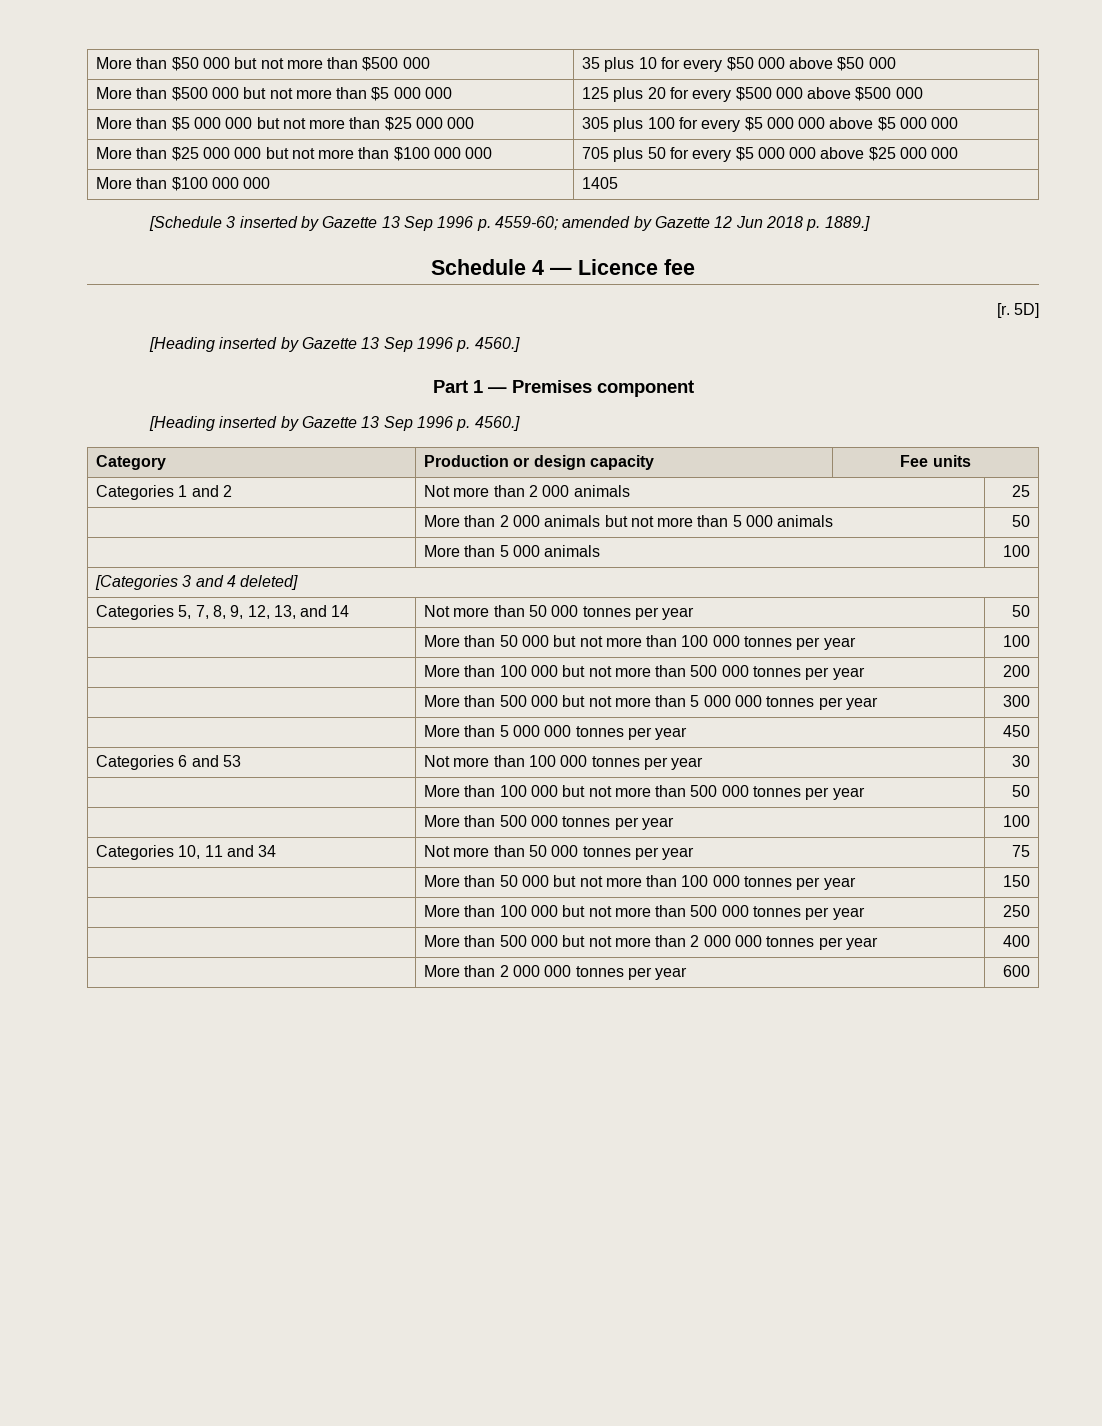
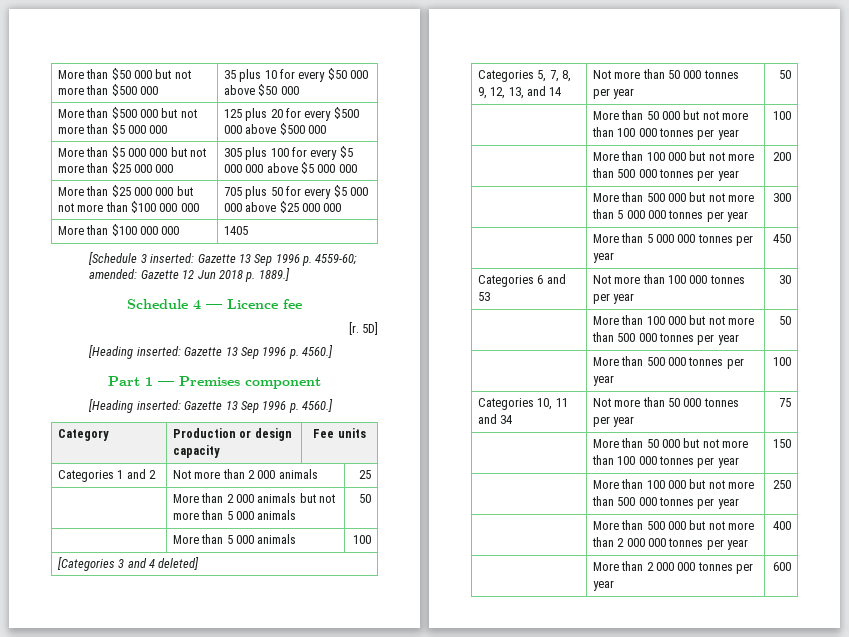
[239,216,320,231] inserted by -> [150,253,195,263] inserted:
[562,216,652,231] amended by -> [89,269,138,279] amended:
[219,337,299,352] inserted by -> [136,346,181,356] inserted:
[219,416,299,431] inserted by -> [136,400,181,410] inserted:

